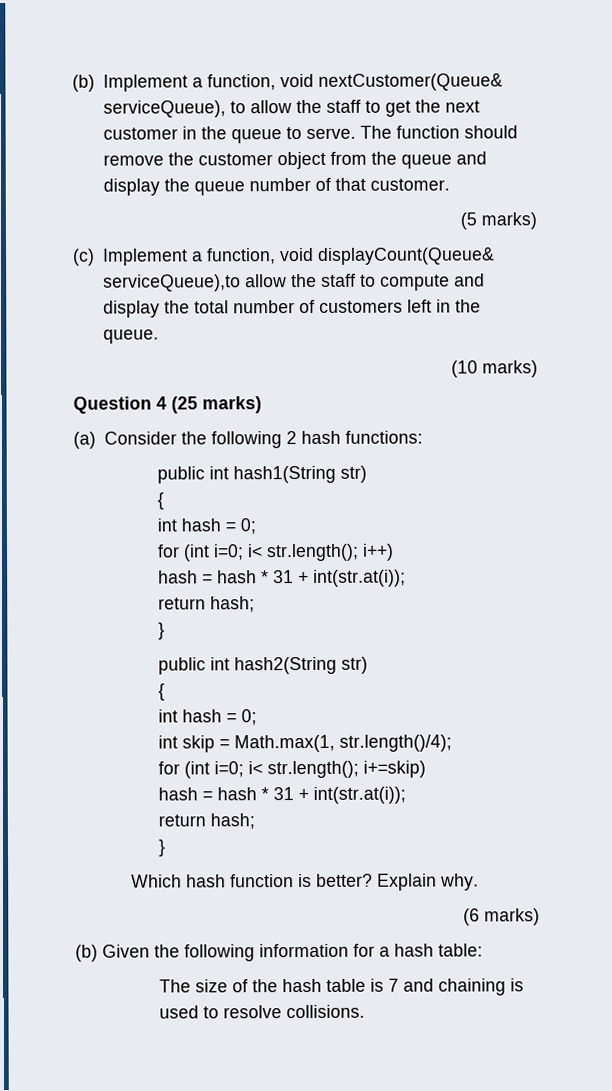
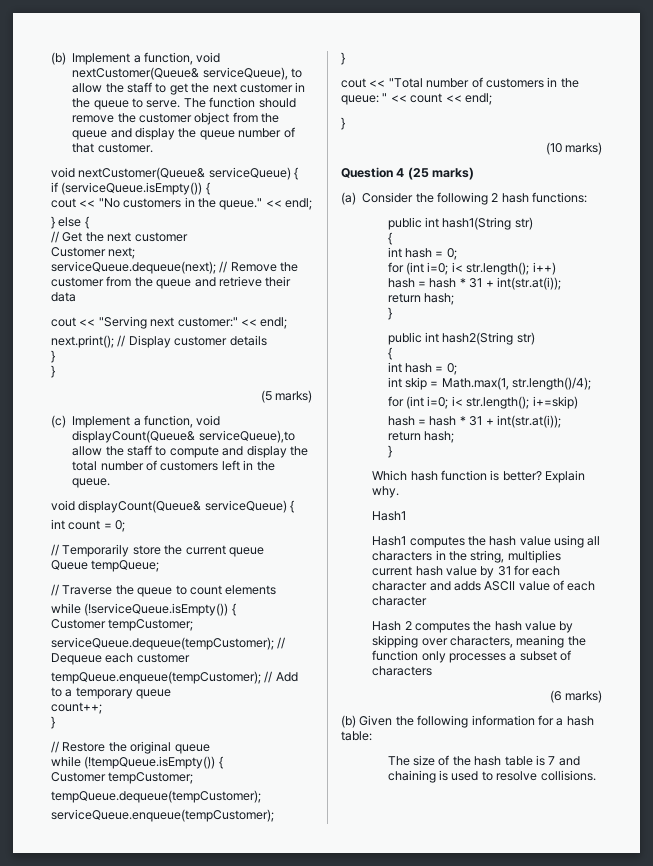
(450, 184) none -> [51,167,299,180] [51,182,210,195] [51,197,312,210] [51,216,89,229] [51,231,188,243] [51,247,136,259] [51,261,299,274] [51,276,292,289] [51,292,76,302] [51,316,288,329] [51,335,267,348] [51,350,55,363] [51,365,55,378] // void nextCustomer(Queue& serviceQueue) { // if (serviceQueue.isEmpty()) { // cout << "No customers in the queue." << endl; // } else { // // Get the next customer // Customer next; // serviceQueue.dequeue(next); // Remove the customer from the queue and retrieve their data // cout << "Serving next customer:" << endl; // next.print(); // Display customer details // } // }
(159, 336) none -> [51,500,295,513] [51,519,126,532] [51,544,264,557] [51,560,160,572] [51,584,277,597] [51,603,236,616] [51,619,194,631] [51,637,286,650] [51,653,190,665] [51,671,298,684] [51,687,172,699] [51,702,102,714] [51,716,55,729] [51,741,210,754] [51,756,223,769] [51,772,194,784] [51,790,261,803] [51,809,274,822] [341,52,345,65] [341,77,579,88] [341,93,492,105] [341,117,345,130] // void displayCount(Queue& serviceQueue) { // int count = 0; // // Temporarily store the current queue // Queue tempQueue; // // Traverse the queue to count elements // while (!serviceQueue.isEmpty()) { // Customer tempCustomer; // serviceQueue.dequeue(tempCustomer); // Dequeue each customer // tempQueue.enqueue(tempCustomer); // Add to a temporary queue // count++; // } // // Restore the original queue // while (!tempQueue.isEmpty()) { // Customer tempCustomer; // tempQueue.dequeue(tempCustomer); // serviceQueue.enqueue(tempCustomer); // } // cout << "Total number of customers in the queue: " << count << endl; // }
(479, 882) none -> [372,511,407,521] [372,535,601,548] [372,550,561,563] [372,565,561,578] [372,580,596,591] [372,596,428,606] [372,621,574,633] [372,635,586,648] [372,650,572,663] [372,666,433,676] // Hash1 // Hash1 computes the hash value using all characters in the string, multiplies current hash value by 31 for each character and adds ASCII value of each character // Hash 2 computes the hash value by skipping over characters, meaning the function only processes a subset of characters

